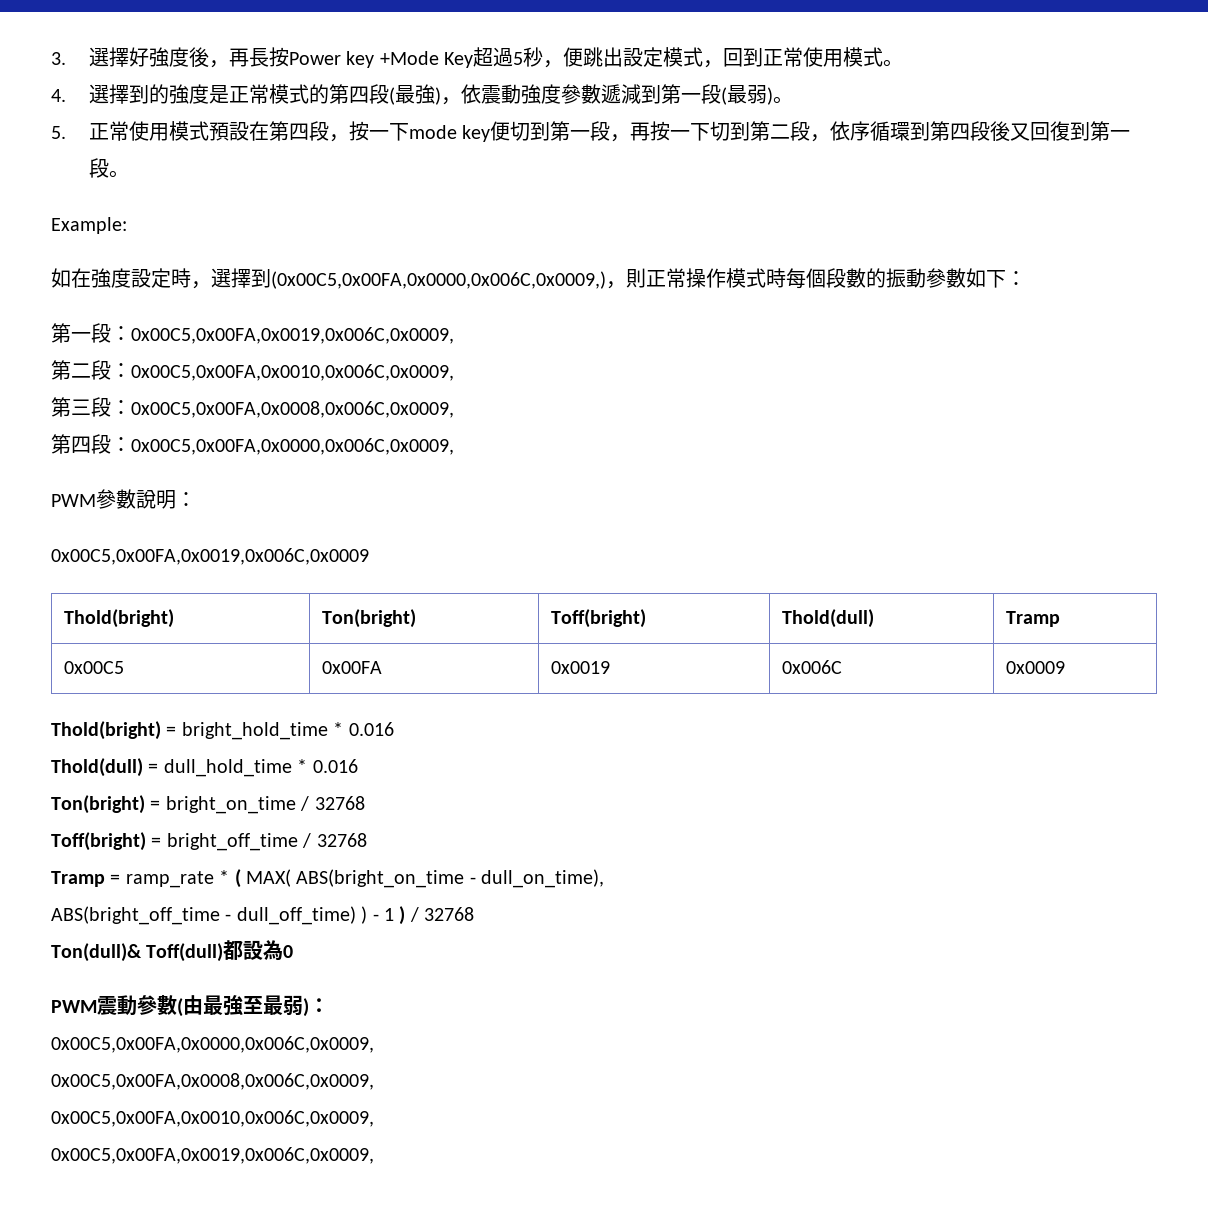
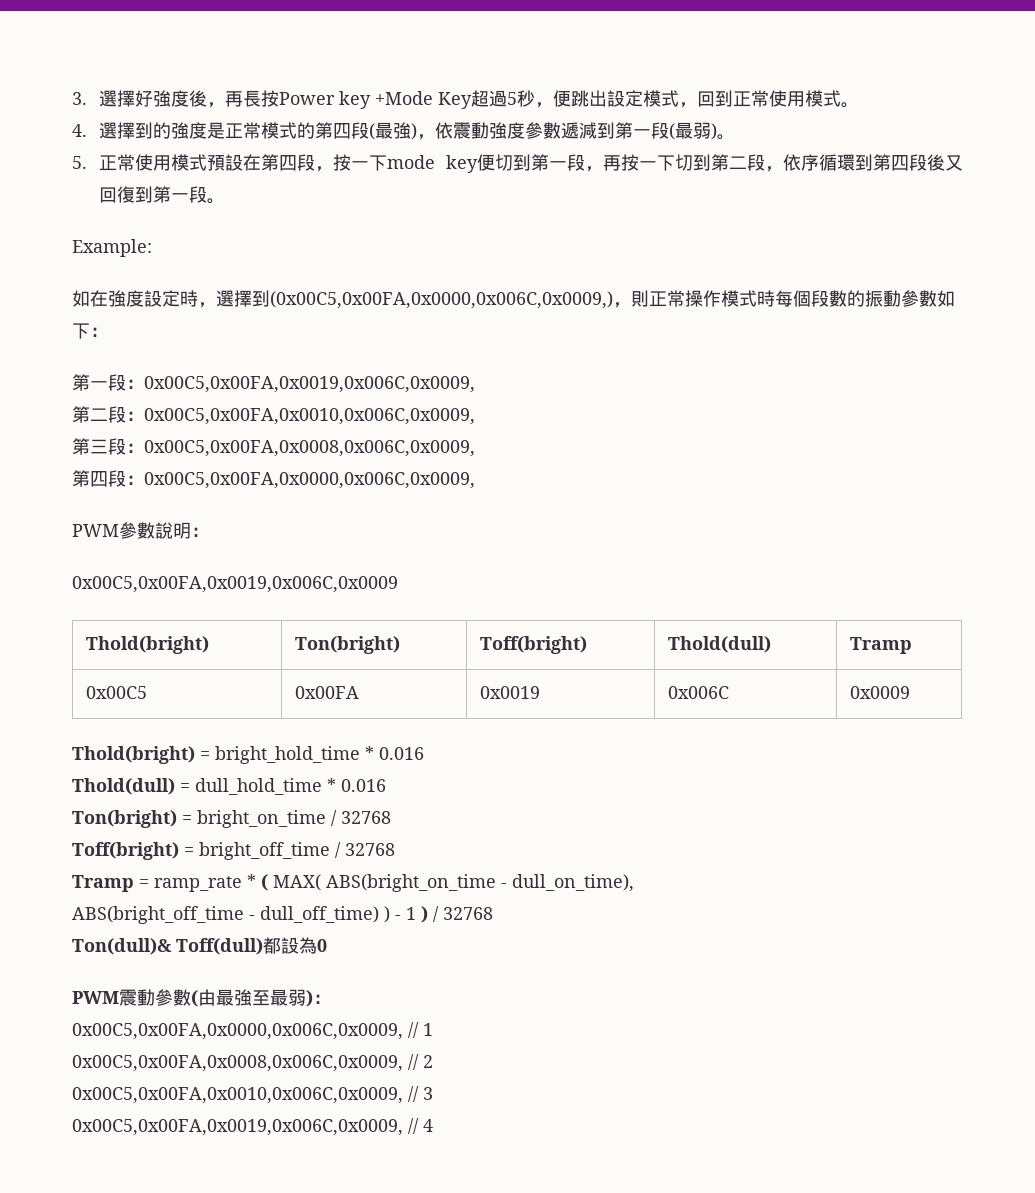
[51,1073,374,1090] [51,1110,374,1127] [51,1147,374,1164] // 0x00C5,0x00FA,0x0008,0x006C,0x0009, // 0x00C5,0x00FA,0x0010,0x006C,0x0009, // 0x00C5,0x00FA,0x0019,0x006C,0x0009, -> [408,1022,433,1038] [72,1054,433,1072] [72,1086,433,1104] [72,1118,433,1136] // 1 // 0x00C5,0x00FA,0x0008,0x006C,0x0009, // 2 // 0x00C5,0x00FA,0x0010,0x006C,0x0009, // 3 // 0x00C5,0x00FA,0x0019,0x006C,0x0009, // 4

